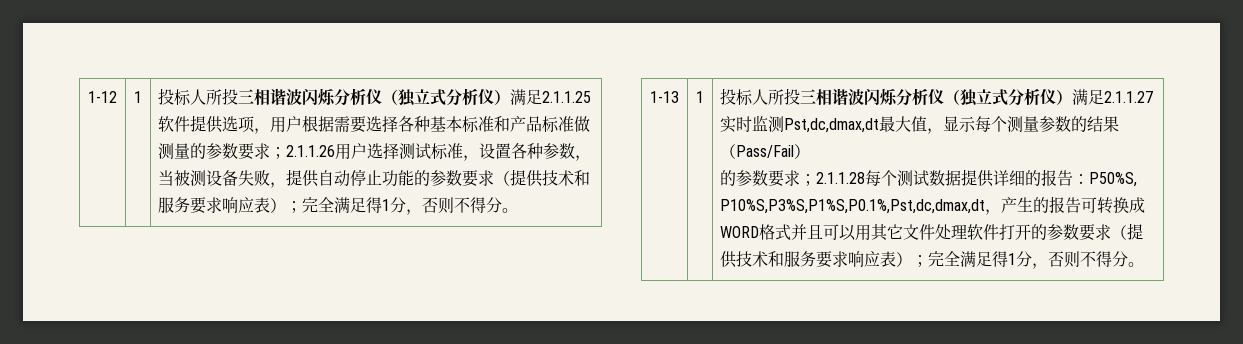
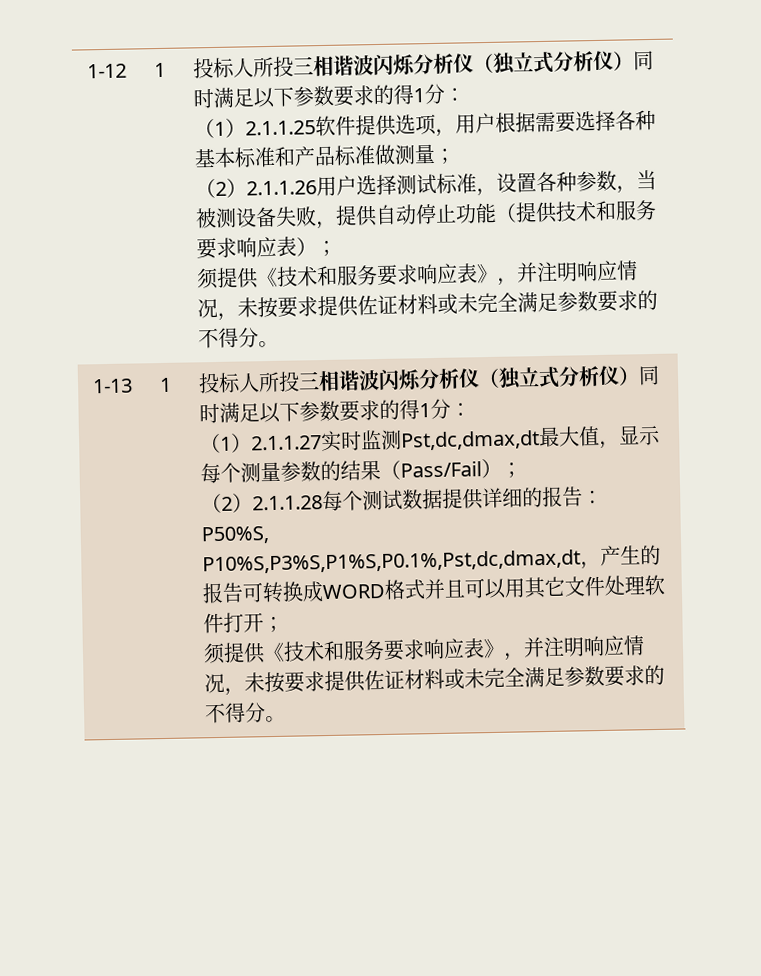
[510,89,543,105] 满足 -> [632,50,654,71] [192,83,465,109] [193,118,246,139] 同时满足以下参数要求的得1分： // （1）
[190,143,287,160] 的参数要求； -> [433,148,456,164] [194,178,247,199] ； // （2）
[414,169,591,187] [158,197,455,215] 的参数要求（提供技术和服务要求响应表）；完全满足得1分，否则 -> [494,199,657,224] [195,236,337,260] [195,260,638,290] [196,289,658,321] （提供技术和服务要求响应表）； // 须提供《技术和服务要求响应表》，并注明响应情况，未按要求提供佐证材料或未完全满足参数要求的
[1072,89,1105,105] 满足 -> [637,365,660,386] [198,398,471,424] [198,433,252,454] 同时满足以下参数要求的得1分： // （1）
[720,170,817,187] // 的参数要求； -> [500,462,522,478] [200,493,253,514] ； // （2）
[1031,223,1144,241] [720,251,1081,269] 的参数要求（提供技术和服务要求响应表）；完全满足得1分，否则 -> [262,616,284,633] [202,635,645,665] [203,664,665,696] ； // 须提供《技术和服务要求响应表》，并注明响应情况，未按要求提供佐证材料或未完全满足参数要求的

